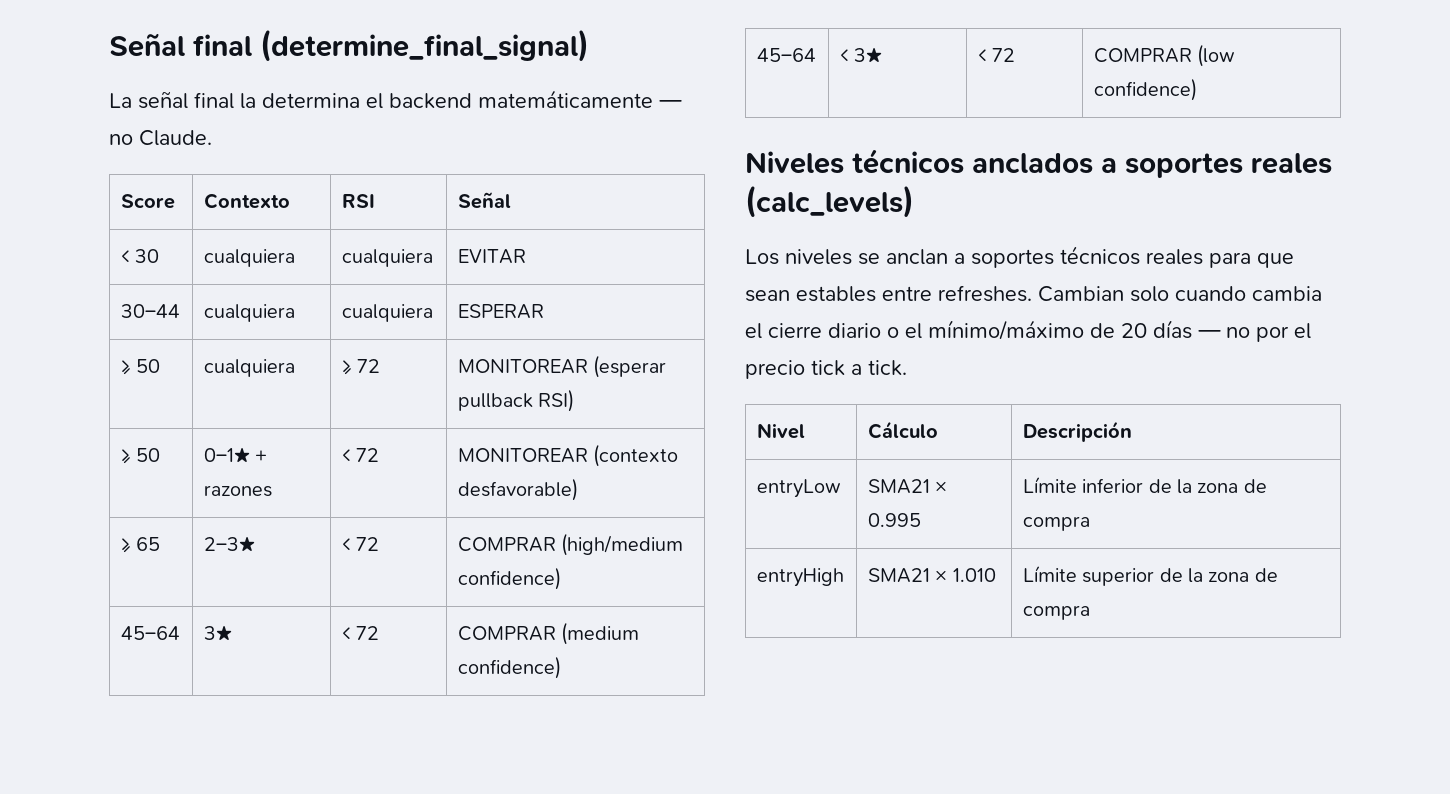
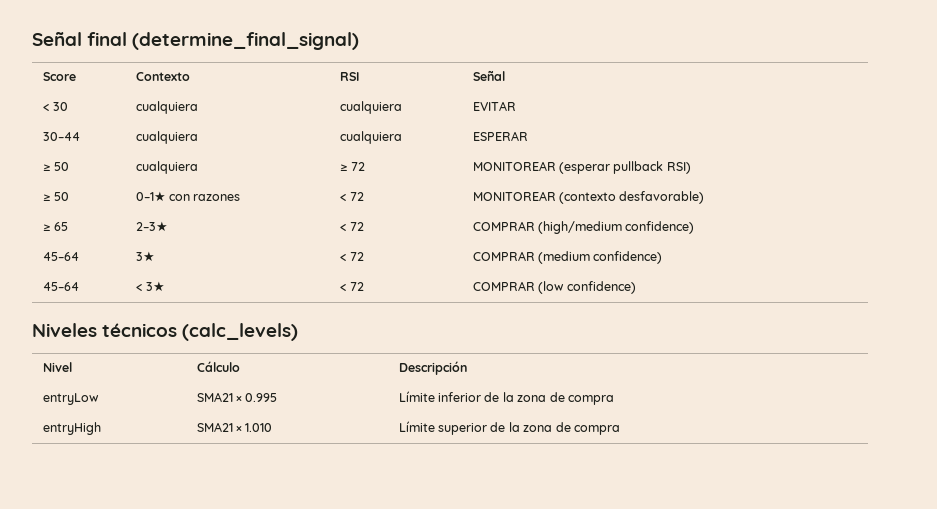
[109,90,682,109] [109,130,212,146] // La señal final la determina el backend matemáticamente — no Claude. -> (360, 41) none
[255,450,268,462] + -> [169,194,191,201] con
[972,153,1332,178] [745,185,914,218] [745,246,1294,268] [745,285,1322,302] [745,320,1311,342] [745,360,907,379] anclados a soportes reales (calc_levels) // Los niveles se anclan a soportes técnicos reales para que sean estables entre refreshes. Cambian solo cuando cambia el cierre diario o el mínimo/máximo de 20 días — no por el precio tick a tick. -> [182,323,299,341] (calc_levels)

